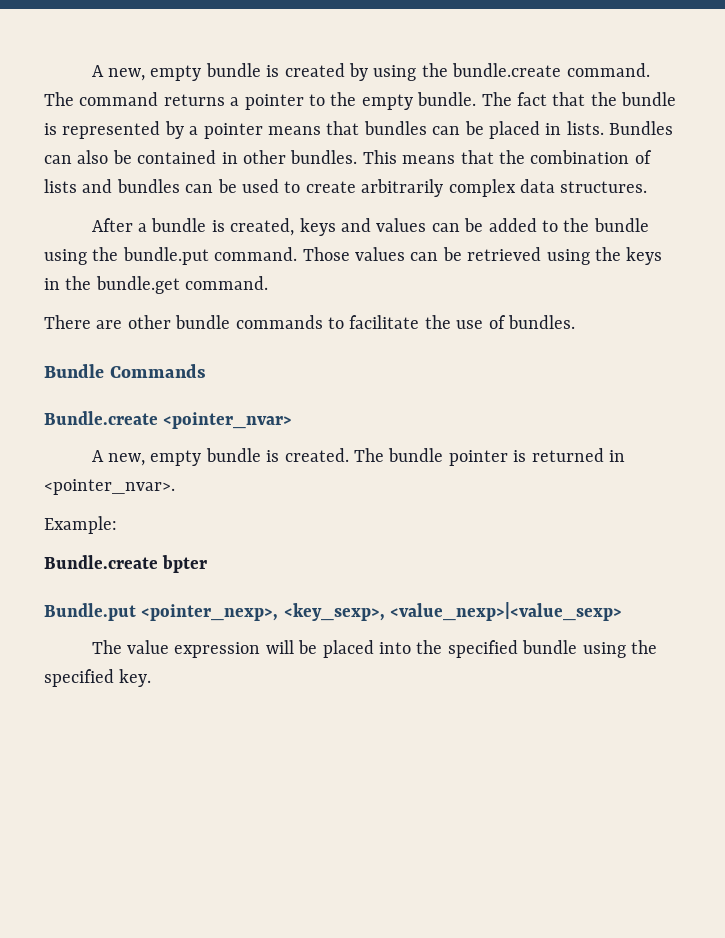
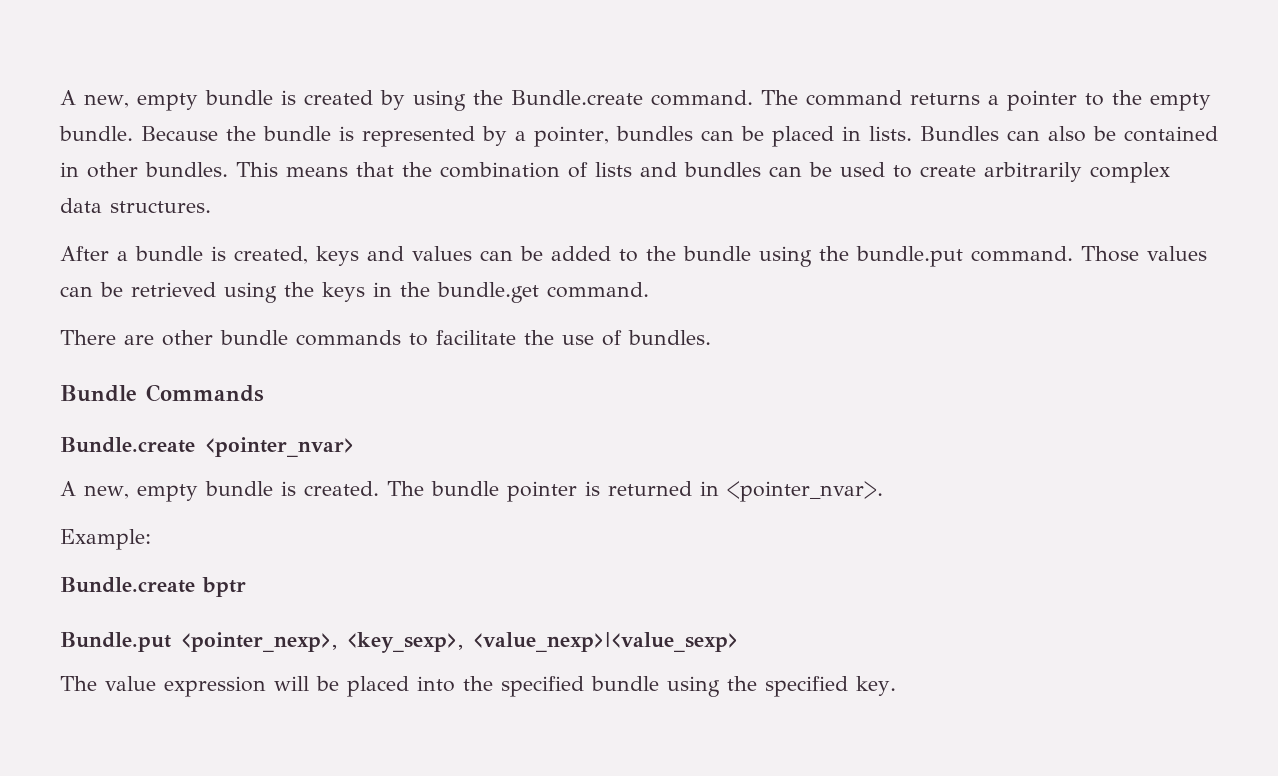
[452,63,562,77] bundle.create -> [510,90,643,105] Bundle.create
[481,92,586,106] The fact that -> [141,126,218,141] Because
[203,121,360,139] pointer means that -> [534,126,609,147] pointer,
[162,555,208,573] bpter -> [202,577,246,597] bptr

